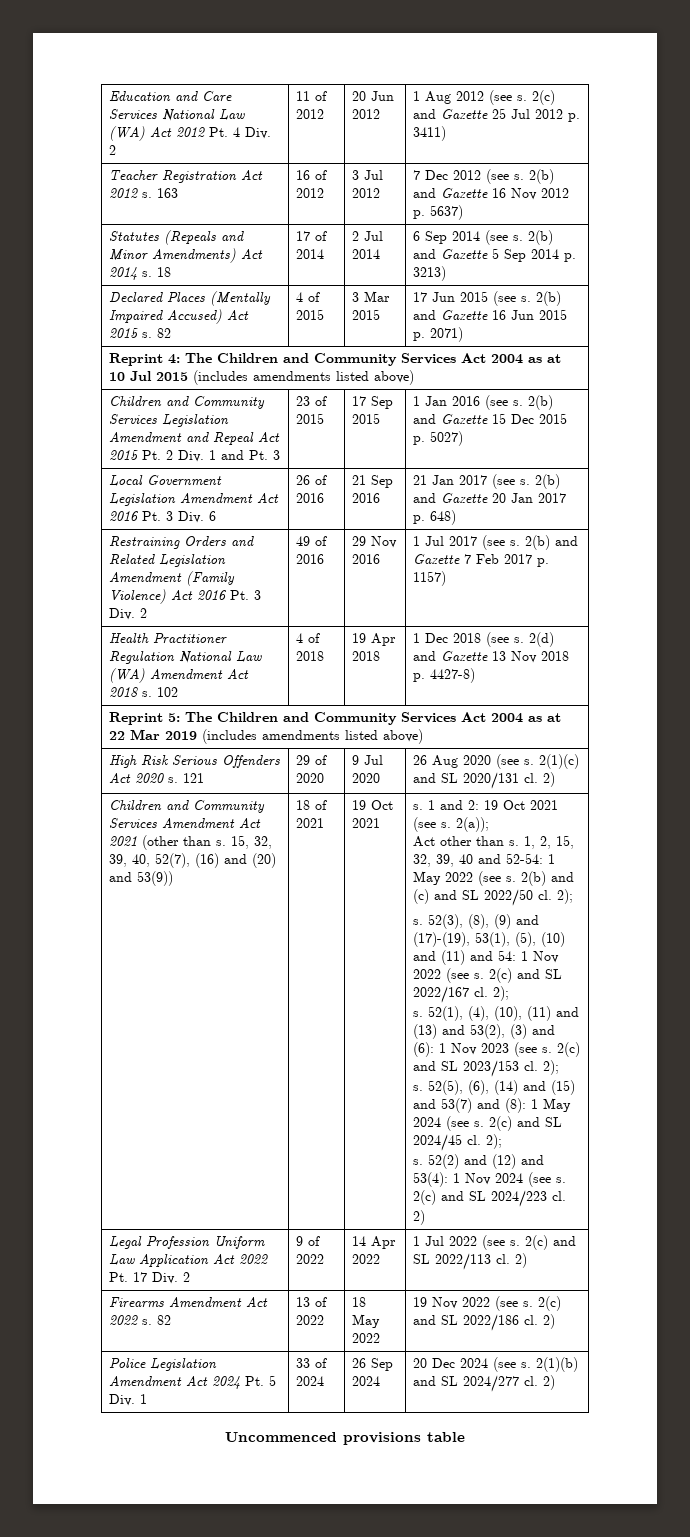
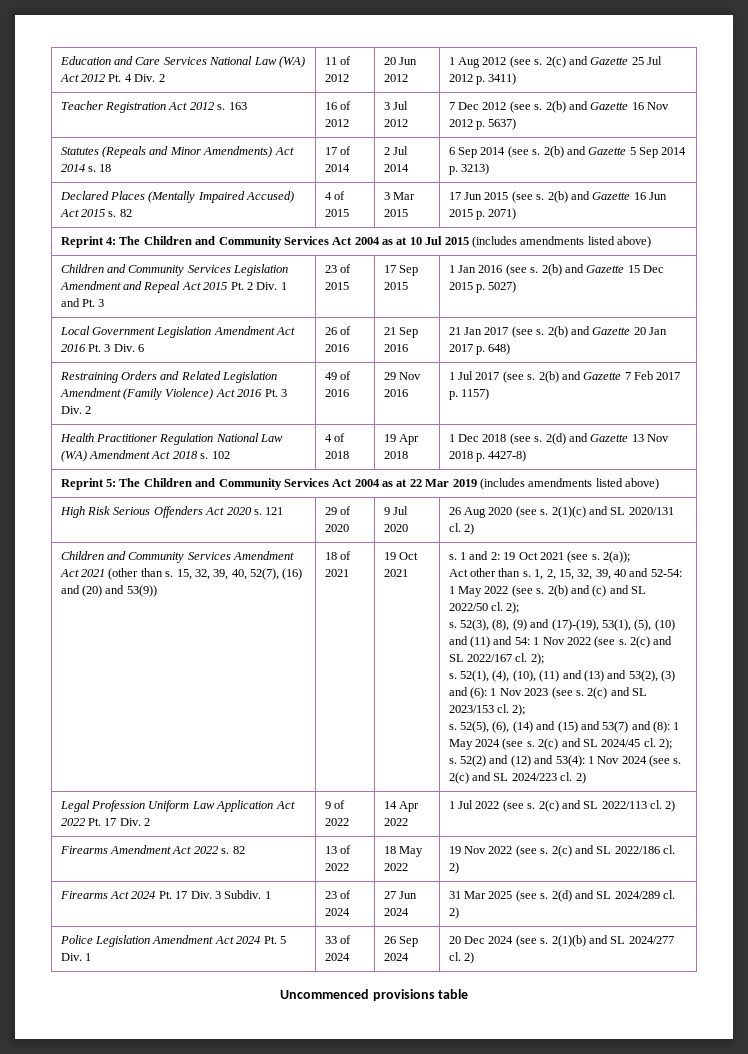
(556, 1321) none -> [59,890,271,899] [324,890,352,899] [324,908,350,916] [383,891,418,899] [383,908,409,916] [448,890,676,902] [448,907,459,919] // Firearms Act 2024 Pt. 17 Div. 3 Subdiv. 1 | 23 of 2024 | 27 Jun 2024 | 31 Mar 2025 (see s. 2(d) and SL 2024/289 cl. 2)

